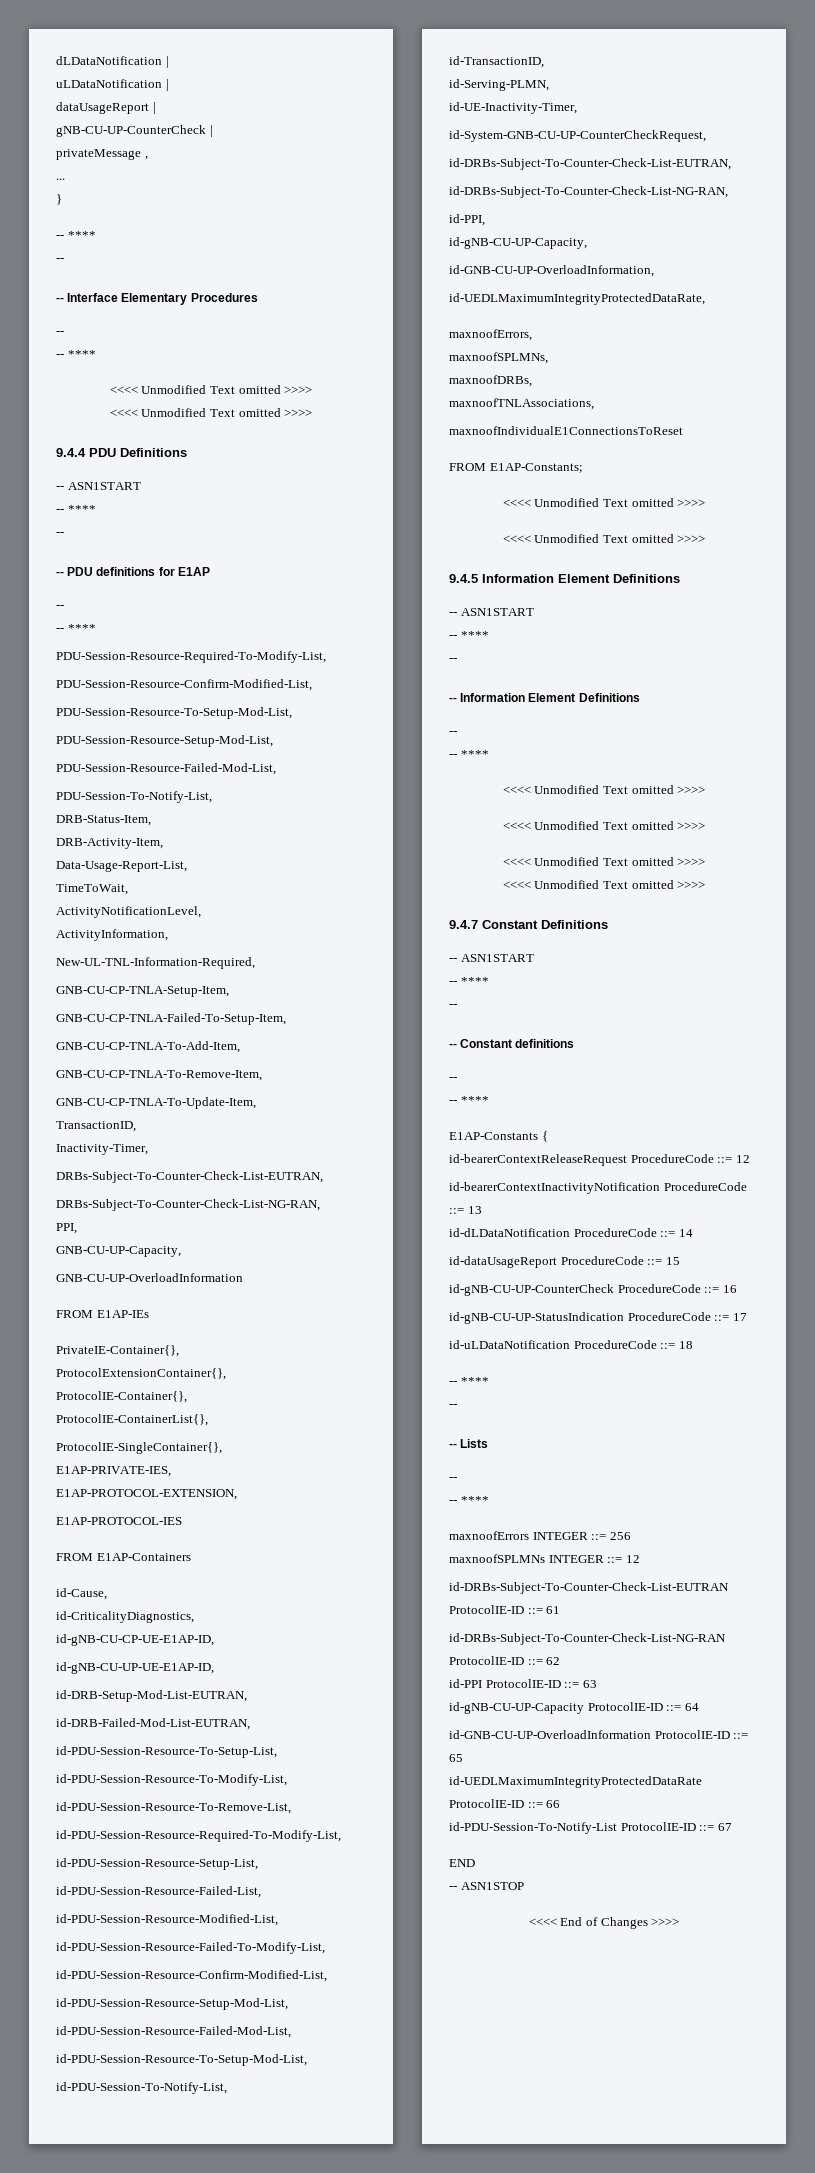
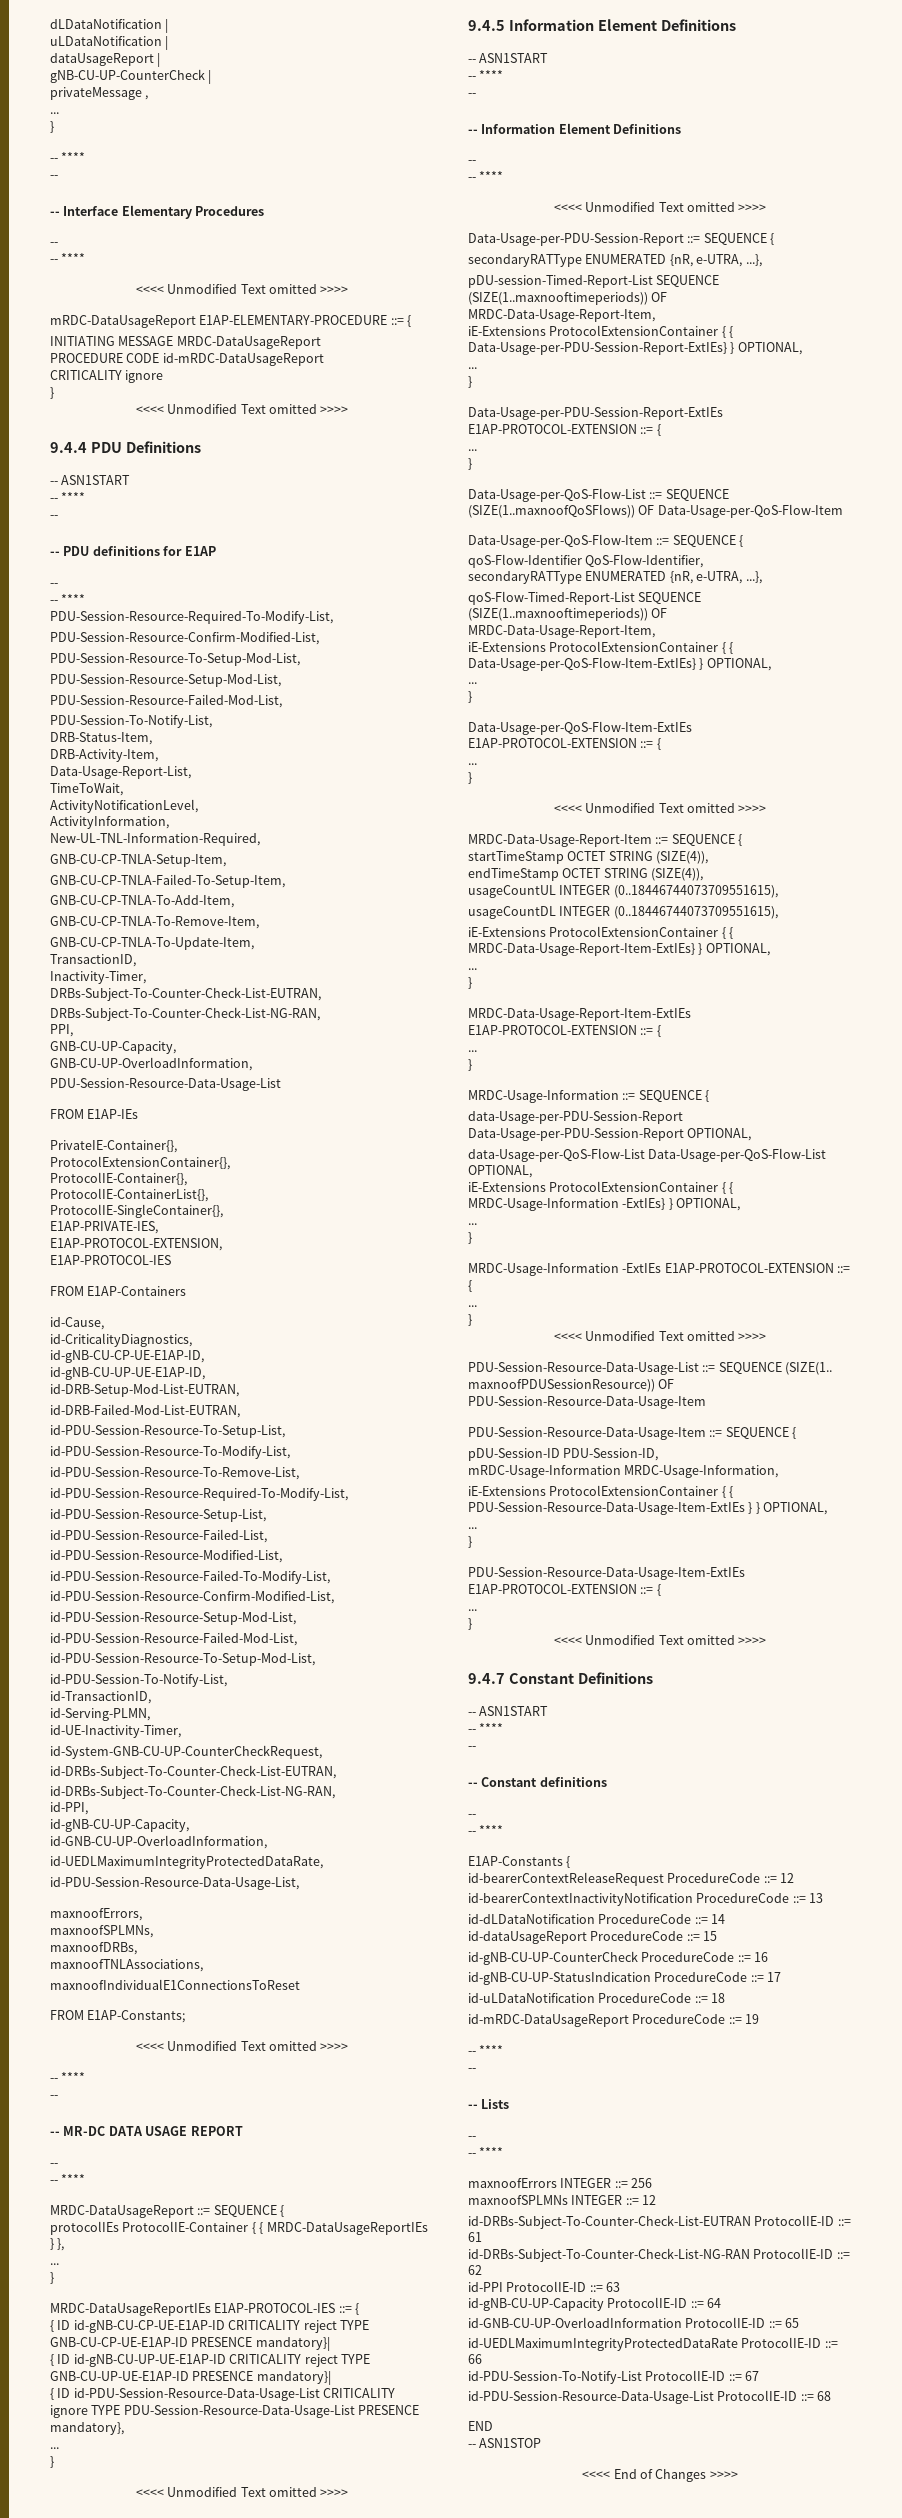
(313, 390) none -> [50,315,412,328] [50,336,321,349] [50,353,324,366] [50,370,164,383] [50,387,54,399] // mRDC-DataUsageReport E1AP-ELEMENTARY-PROCEDURE ::= { // INITIATING MESSAGE MRDC-DataUsageReport // PROCEDURE CODE id-mRDC-DataUsageReport // CRITICALITY ignore // }
[56,1273,243,1282] GNB-CU-UP-OverloadInformation -> [50,1057,252,1071] [50,1078,281,1091] GNB-CU-UP-OverloadInformation, // PDU-Session-Resource-Data-Usage-List
(705, 299) none -> [50,1877,299,1890] // id-PDU-Session-Resource-Data-Usage-List,
(706, 503) none -> [50,2072,86,2082] [50,2095,58,2099] [50,2126,243,2136] [50,2163,58,2167] [50,2174,86,2184] [50,2205,285,2218] [50,2221,428,2235] [50,2238,65,2251] [50,2263,59,2265] [50,2272,54,2284] [50,2303,360,2316] [50,2320,369,2333] [50,2337,330,2351] [50,2354,370,2367] [50,2371,331,2385] [50,2388,396,2401] [50,2405,420,2418] [50,2422,124,2435] [50,2447,59,2449] [50,2456,54,2468] // -- **** // -- // -- MR-DC DATA USAGE REPORT // -- // -- **** // MRDC-DataUsageReport ::= SEQUENCE { // protocolIEs ProtocolIE-Container { { MRDC-DataUsageReportIEs } }, // ... // } // MRDC-DataUsageReportIEs E1AP-PROTOCOL-IES ::= { // { ID id-gNB-CU-CP-UE-E1AP-ID CRITICALITY reject TYPE GNB-CU-CP-UE-E1AP-ID PRESENCE mandatory}| // { ID id-gNB-CU-UP-UE-E1AP-ID CRITICALITY reject TYPE GNB-CU-UP-UE-E1AP-ID PRESENCE mandatory}| // { ID id-PDU-Session-Resource-Data-Usage-List CRITICALITY ignore TYPE PDU-Session-Resource-Data-Usage-List PRESENCE mandatory}, // ... // }
[502,821,706,830] [502,857,706,866] // <<<< Unmodified Text omitted >>>> // <<<< Unmodified Text omitted >>>> -> [468,233,775,246] [468,254,762,267] [468,275,720,288] [468,292,668,305] [468,309,655,322] [468,325,734,338] [468,342,802,355] [468,367,477,369] [468,376,472,388] [468,407,723,420] [468,424,661,436] [468,449,477,451] [468,458,472,470] [468,488,729,502] [468,504,843,518] [468,534,744,548] [468,554,704,568] [468,571,762,584] [468,591,702,605] [468,608,668,621] [468,625,655,638] [468,641,734,654] [468,657,771,671] [468,682,477,684] [468,691,472,703] [468,721,692,735] [468,738,661,750] [468,763,477,765] [468,772,472,784] [553,803,767,813] [468,834,743,847] [468,851,709,864] [468,868,704,881] [468,885,778,898] [468,906,778,919] [468,926,734,939] [468,943,770,956] [468,968,477,970] [468,977,472,989] [468,1008,691,1021] [468,1025,661,1037] [468,1050,477,1052] [468,1059,472,1071] [468,1090,710,1103] [468,1111,683,1124] [468,1128,752,1141] [468,1148,827,1162] [468,1165,532,1178] [468,1181,734,1194] [468,1198,741,1211] [468,1223,477,1225] [468,1232,472,1244] [468,1263,851,1276] [468,1280,472,1292] [468,1305,477,1307] [468,1314,472,1326] [553,1331,767,1341] [468,1362,833,1375] [468,1379,675,1392] [468,1396,706,1409] [468,1427,797,1440] [468,1448,659,1461] [468,1465,779,1478] [468,1485,734,1498] [468,1502,828,1515] [468,1527,477,1529] [468,1536,472,1548] [468,1567,745,1580] [468,1584,661,1596] [468,1609,477,1611] [468,1618,472,1630] // Data-Usage-per-PDU-Session-Report ::= SEQUENCE { // secondaryRATType ENUMERATED {nR, e-UTRA, ...}, // pDU-session-Timed-Report-List SEQUENCE (SIZE(1..maxnooftimeperiods)) OF MRDC-Data-Usage-Report-Item, // iE-Extensions ProtocolExtensionContainer { { Data-Usage-per-PDU-Session-Report-ExtIEs} } OPTIONAL, // ... // } // Data-Usage-per-PDU-Session-Report-ExtIEs E1AP-PROTOCOL-EXTENSION ::= { // ... // } // Data-Usage-per-QoS-Flow-List ::= SEQUENCE (SIZE(1..maxnoofQoSFlows)) OF Data-Usage-per-QoS-Flow-Item // Data-Usage-per-QoS-Flow-Item ::= SEQUENCE { // qoS-Flow-Identifier QoS-Flow-Identifier, // secondaryRATType ENUMERATED {nR, e-UTRA, ...}, // qoS-Flow-Timed-Report-List SEQUENCE (SIZE(1..maxnooftimeperiods)) OF MRDC-Data-Usage-Report-Item, // iE-Extensions ProtocolExtensionContainer { { Data-Usage-per-QoS-Flow-Item-ExtIEs} } OPTIONAL, // ... // } // Data-Usage-per-QoS-Flow-Item-ExtIEs E1AP-PROTOCOL-EXTENSION ::= { // ... // } // <<<< Unmodified Text omitted >>>> // MRDC-Data-Usage-Report-Item ::= SEQUENCE { // startTimeStamp OCTET STRING (SIZE(4)), // endTimeStamp OCTET STRING (SIZE(4)), // usageCountUL INTEGER (0..18446744073709551615), // usageCountDL INTEGER (0..18446744073709551615), // iE-Extensions ProtocolExtensionContainer { { MRDC-Data-Usage-Report-Item-ExtIEs} } OPTIONAL, // ... // } // MRDC-Data-Usage-Report-Item-ExtIEs E1AP-PROTOCOL-EXTENSION ::= { // ... // } // MRDC-Usage-Information ::= SEQUENCE { // data-Usage-per-PDU-Session-Report Data-Usage-per-PDU-Session-Report OPTIONAL, // data-Usage-per-QoS-Flow-List Data-Usage-per-QoS-Flow-List OPTIONAL, // iE-Extensions ProtocolExtensionContainer { { MRDC-Usage-Information -ExtIEs} } OPTIONAL, // ... // } // MRDC-Usage-Information -ExtIEs E1AP-PROTOCOL-EXTENSION ::= { // ... // } // <<<< Unmodified Text omitted >>>> // PDU-Session-Resource-Data-Usage-List ::= SEQUENCE (SIZE(1.. maxnoofPDUSessionResource)) OF PDU-Session-Resource-Data-Usage-Item // PDU-Session-Resource-Data-Usage-Item ::= SEQUENCE { // pDU-Session-ID PDU-Session-ID, // mRDC-Usage-Information MRDC-Usage-Information, // iE-Extensions ProtocolExtensionContainer { { PDU-Session-Resource-Data-Usage-Item-ExtIEs } } OPTIONAL, // ... // } // PDU-Session-Resource-Data-Usage-Item-ExtIEs E1AP-PROTOCOL-EXTENSION ::= { // ... // }
(693, 1345) none -> [468,2014,760,2027] // id-mRDC-DataUsageReport ProcedureCode ::= 19
(732, 1827) none -> [468,2390,832,2404] // id-PDU-Session-Resource-Data-Usage-List ProtocolIE-ID ::= 68

